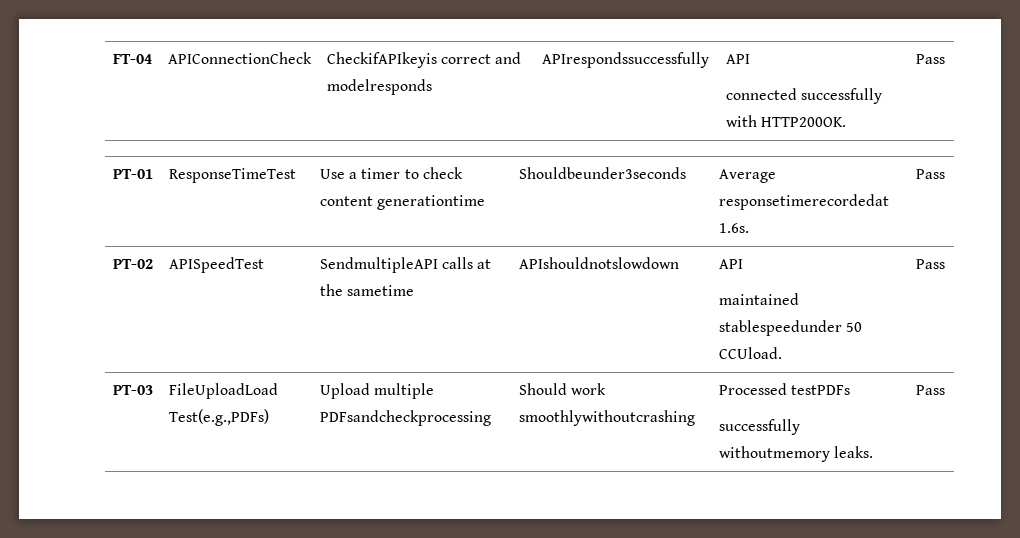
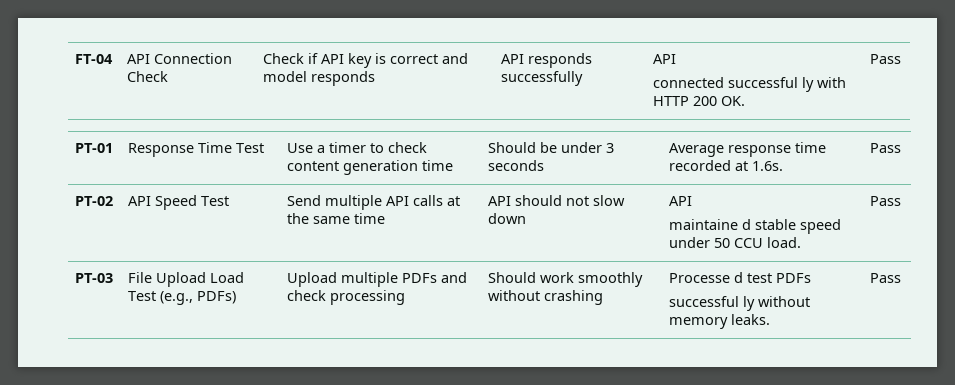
[167,52,312,64] [326,52,522,68] [326,79,432,95] [541,52,709,68] [725,54,750,64] [725,88,883,104] [725,115,847,127] APIConnectionCheck | CheckifAPIkeyis correct and modelresponds | APIrespondssuccessfully | API // connected successfully with HTTP200OK. -> [127,53,233,64] [127,71,169,82] [263,53,469,68] [263,71,376,86] [501,53,593,68] [501,71,584,86] [653,54,677,64] [653,77,847,92] [653,96,746,106] API Connection Check | Check if API key is correct and model responds | API responds successfully | API // connected successful ly with HTTP 200 OK.
[168,168,296,183] ResponseTimeTest -> [128,142,265,157] Response Time Test
[377,195,486,210] [518,167,686,179] [718,169,776,183] [718,194,889,210] [718,223,749,233] [915,169,945,179] [112,259,153,269] [168,257,264,273] [319,257,492,273] [319,284,415,296] [518,257,679,269] [718,259,743,269] [718,293,799,305] [718,320,863,336] [718,347,782,359] [915,259,945,269] [112,385,153,395] [168,383,278,399] [168,409,269,426] [319,383,435,399] [319,410,491,426] [518,383,607,395] [518,410,695,426] [718,383,851,395] [718,419,800,435] [718,446,830,462] generationtime | Shouldbeunder3seconds | Average responsetimerecordedat 1.6s. | Pass // PT-02 | APISpeedTest | SendmultipleAPI calls at the sametime | APIshouldnotslowdown | API // maintained stablespeedunder 50 CCUload. | Pass // PT-03 | FileUploadLoad Test(e.g.,PDFs) | Upload multiple PDFsandcheckprocessing | Should work smoothlywithoutcrashing | Processed testPDFs // successfully withoutmemory -> [343,160,454,175] [488,142,615,153] [488,160,545,171] [669,142,827,157] [669,160,784,171] [870,143,902,153] [75,196,114,206] [128,195,230,210] [287,195,461,210] [287,213,386,224] [488,195,626,206] [488,213,527,224] [669,196,693,206] [669,219,842,234] [669,237,802,248] [870,196,902,206] [75,273,114,283] [128,272,245,287] [128,291,237,305] [287,272,468,287] [287,290,406,305] [488,272,644,287] [488,290,604,305] [669,272,812,283] [669,296,811,311] [669,317,729,329] generation time | Should be under 3 seconds | Average response time recorded at 1.6s. | Pass // PT-02 | API Speed Test | Send multiple API calls at the same time | API should not slow down | API // maintaine d stable speed under 50 CCU load. | Pass // PT-03 | File Upload Load Test (e.g., PDFs) | Upload multiple PDFs and check processing | Should work smoothly without crashing | Processe d test PDFs // successful ly without memory

